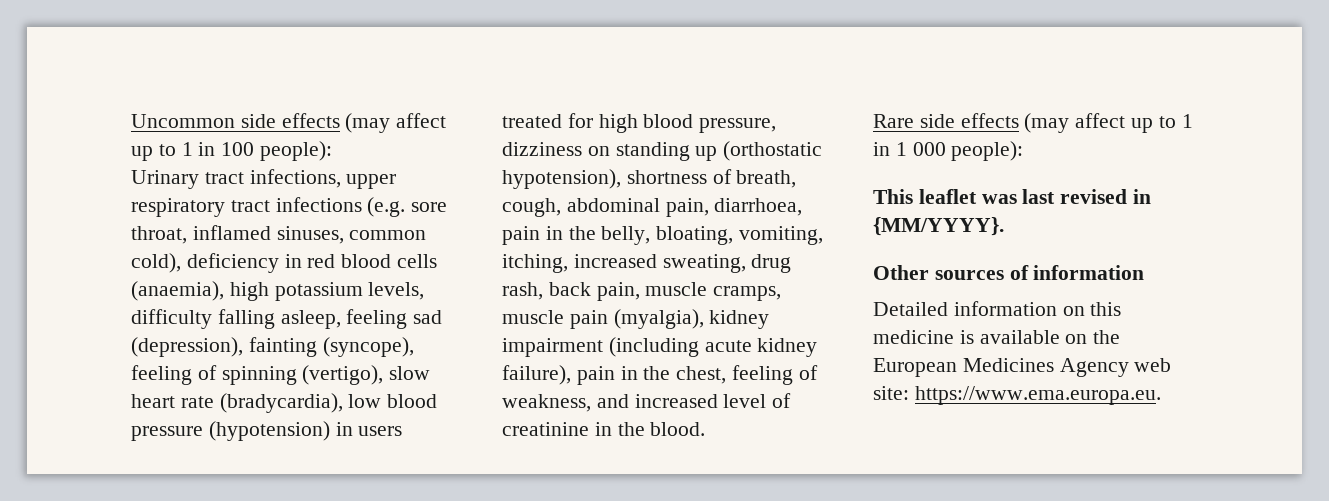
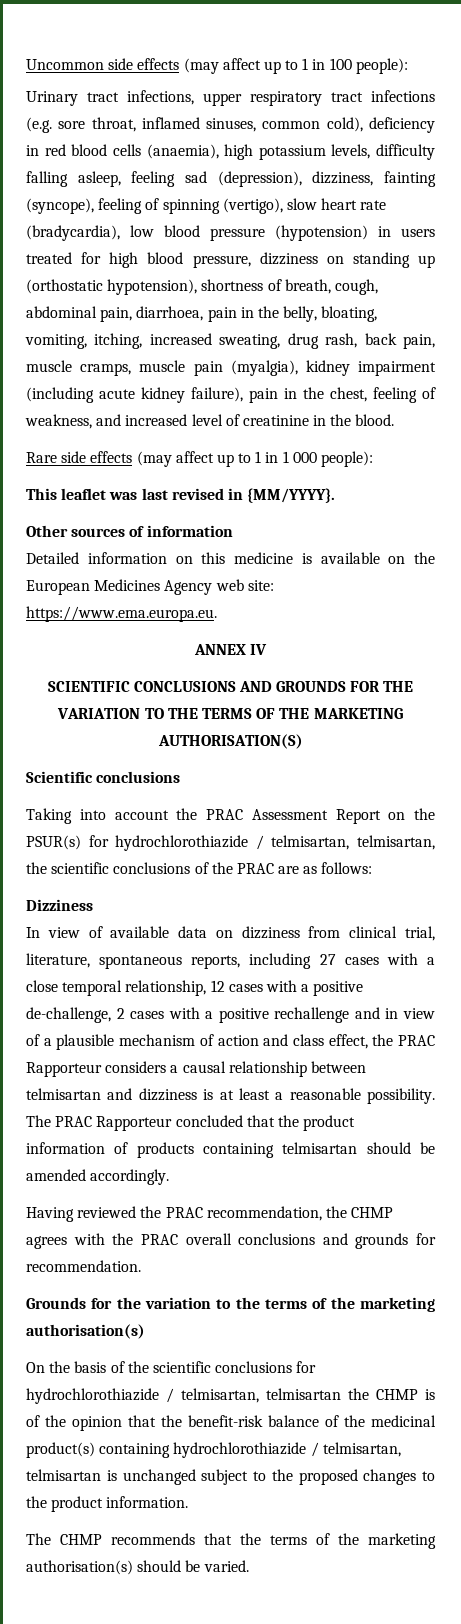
(243, 347) none -> [312,171,374,186] dizziness,
(1161, 395) none -> [193,644,268,655] [47,681,414,692] [57,708,403,719] [157,734,303,749] [26,771,181,783] [26,808,435,824] [26,835,435,851] [26,862,373,874] [26,899,93,911] [26,926,435,941] [26,953,436,969] [26,980,364,996] [26,1007,435,1023] [26,1034,435,1050] [26,1061,366,1077] [26,1088,435,1104] [26,1115,356,1131] [26,1142,435,1158] [26,1169,170,1185] [26,1206,394,1222] [26,1233,436,1249] [26,1260,141,1272] [26,1297,435,1312] [26,1324,145,1339] [26,1361,317,1373] [26,1388,435,1404] [26,1415,436,1431] [26,1442,401,1458] [26,1469,435,1485] [26,1496,189,1512] [26,1533,436,1549] [26,1560,249,1575] // ANNEX IV // SCIENTIFIC CONCLUSIONS AND GROUNDS FOR THE VARIATION TO THE TERMS OF THE MARKETING AUTHORISATION(S) // Scientific conclusions // Taking into account the PRAC Assessment Report on the PSUR(s) for hydrochlorothiazide / telmisartan, telmisartan, the scientific conclusions of the PRAC are as follows: // Dizziness // In view of available data on dizziness from clinical trial, literature, spontaneous reports, including 27 cases with a close temporal relationship, 12 cases with a positive de-challenge, 2 cases with a positive rechallenge and in view of a plausible mechanism of action and class effect, the PRAC Rapporteur considers a causal relationship between telmisartan and dizziness is at least a reasonable possibility. The PRAC Rapporteur concluded that the product information of products containing telmisartan should be amended accordingly. // Having reviewed the PRAC recommendation, the CHMP agrees with the PRAC overall conclusions and grounds for recommendation. // Grounds for the variation to the terms of the marketing authorisation(s) // On the basis of the scientific conclusions for hydrochlorothiazide / telmisartan, telmisartan the CHMP is of the opinion that the benefit-risk balance of the medicinal product(s) containing hydrochlorothiazide / telmisartan, telmisartan is unchanged subject to the proposed changes to the product information. // The CHMP recommends that the terms of the marketing authorisation(s) should be varied.

